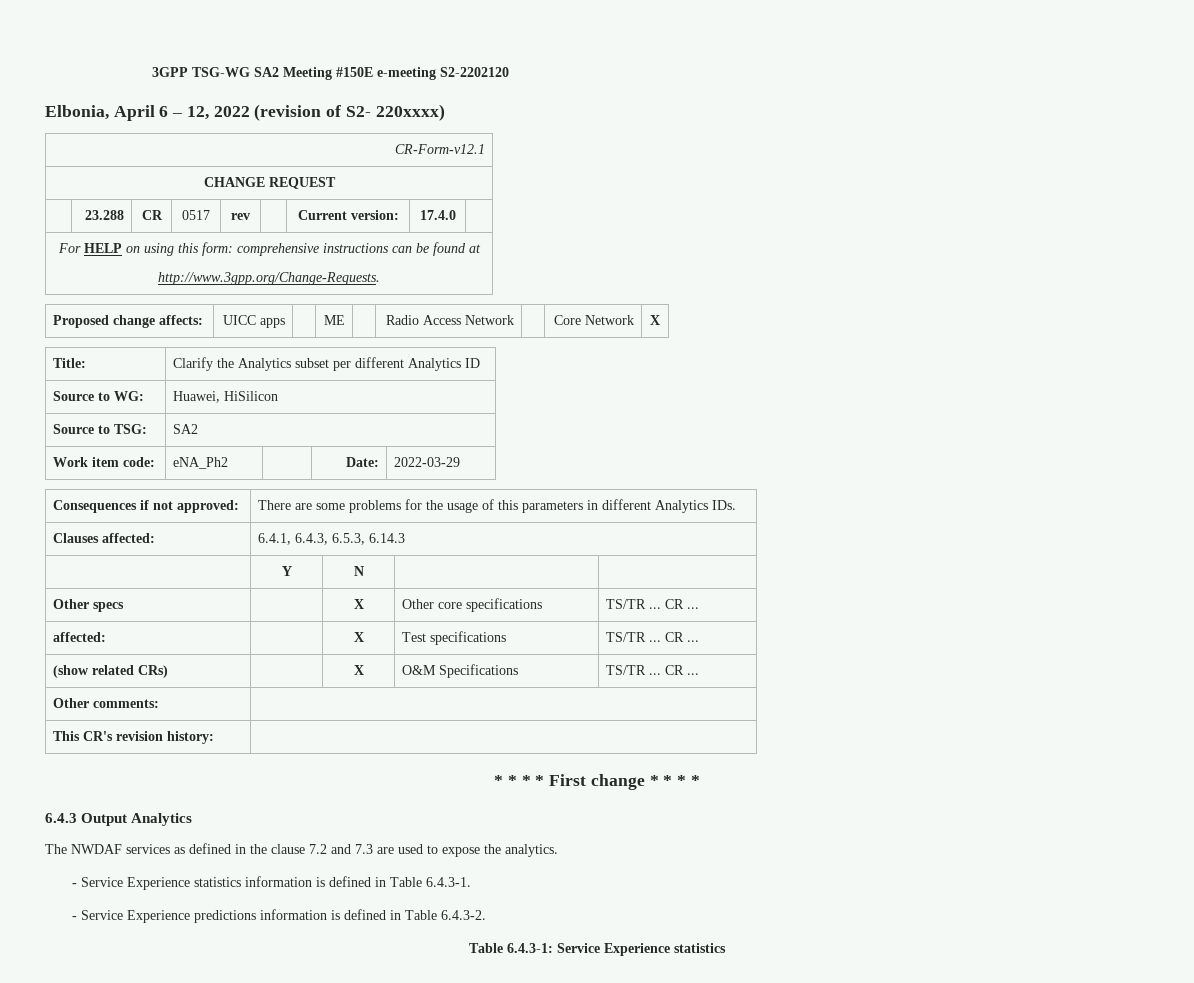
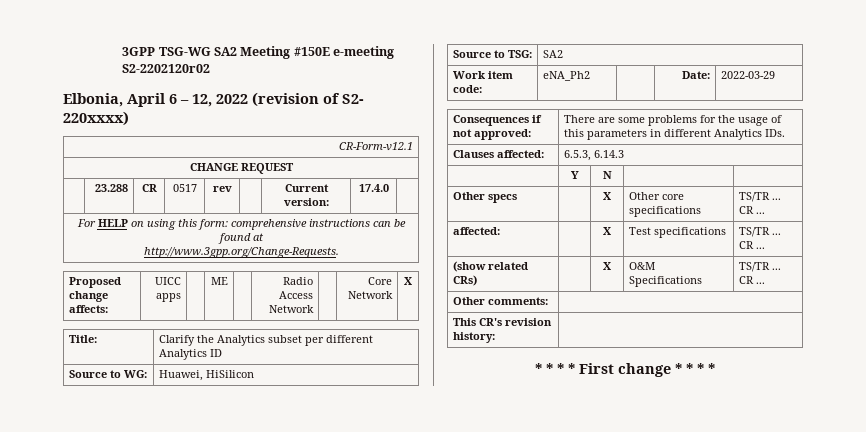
[440,67,510,77] S2-2202120 -> [122,64,211,73] S2-2202120r02
[257,533,328,545] 6.4.1, 6.4.3, -> (544, 154) none
[45,813,193,826] [45,843,558,857] [71,876,471,890] [71,909,486,923] [469,943,726,956] // 6.4.3 Output Analytics // The NWDAF services as defined in the clause 7.2 and 7.3 are used to expose the analytics. // - Service Experience statistics information is defined in Table 6.4.3-1. // - Service Experience predictions information is defined in Table 6.4.3-2. // Table 6.4.3-1: Service Experience statistics -> (715, 368) none

